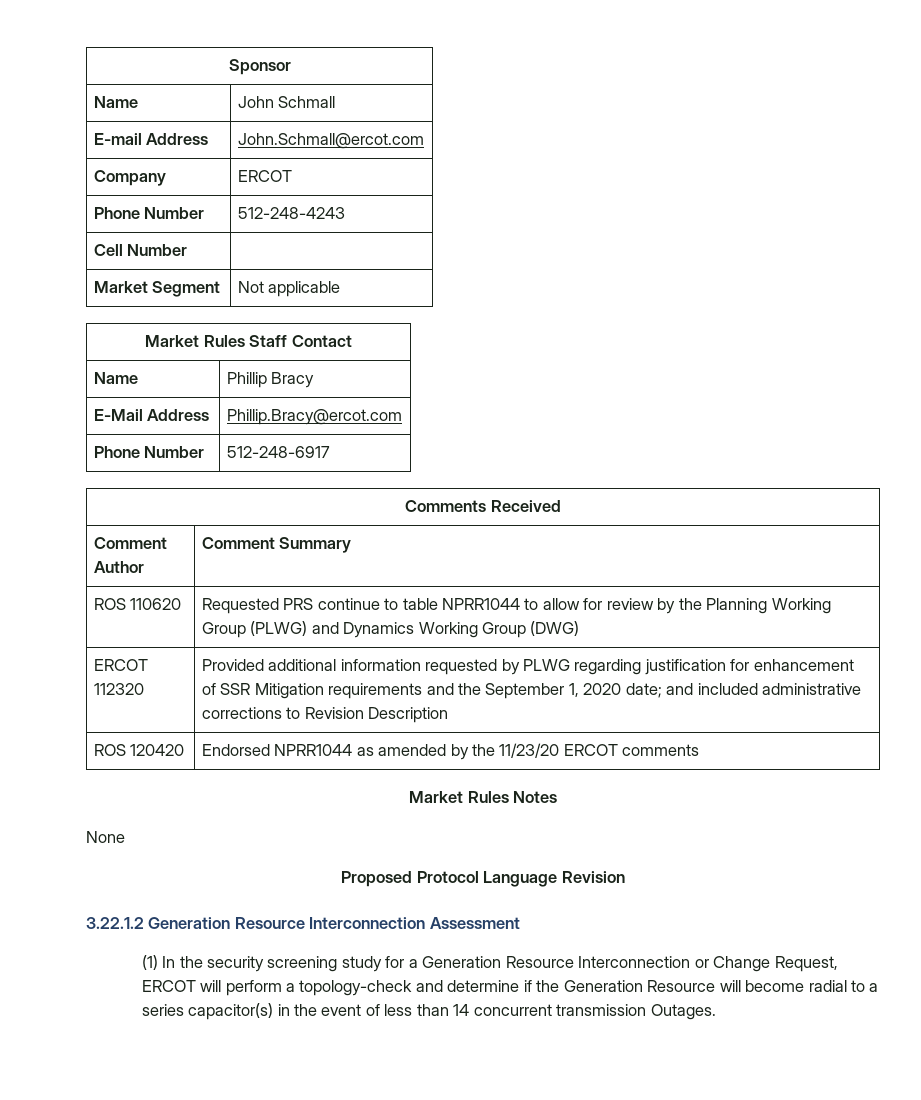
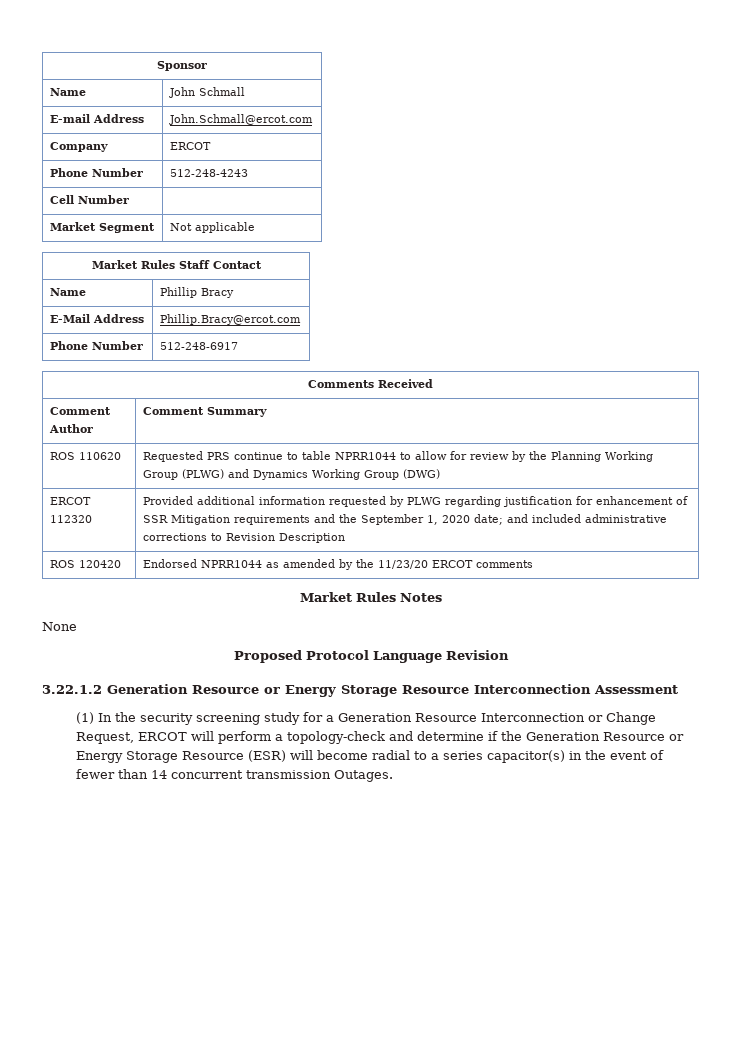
(305, 923) none -> [264,685,469,697] or Energy Storage Resource
(716, 986) none -> [668,734,684,741] [75,750,286,763] or Energy Storage Resource (ESR)
[384,1004,413,1016] less -> [75,769,115,779] fewer

